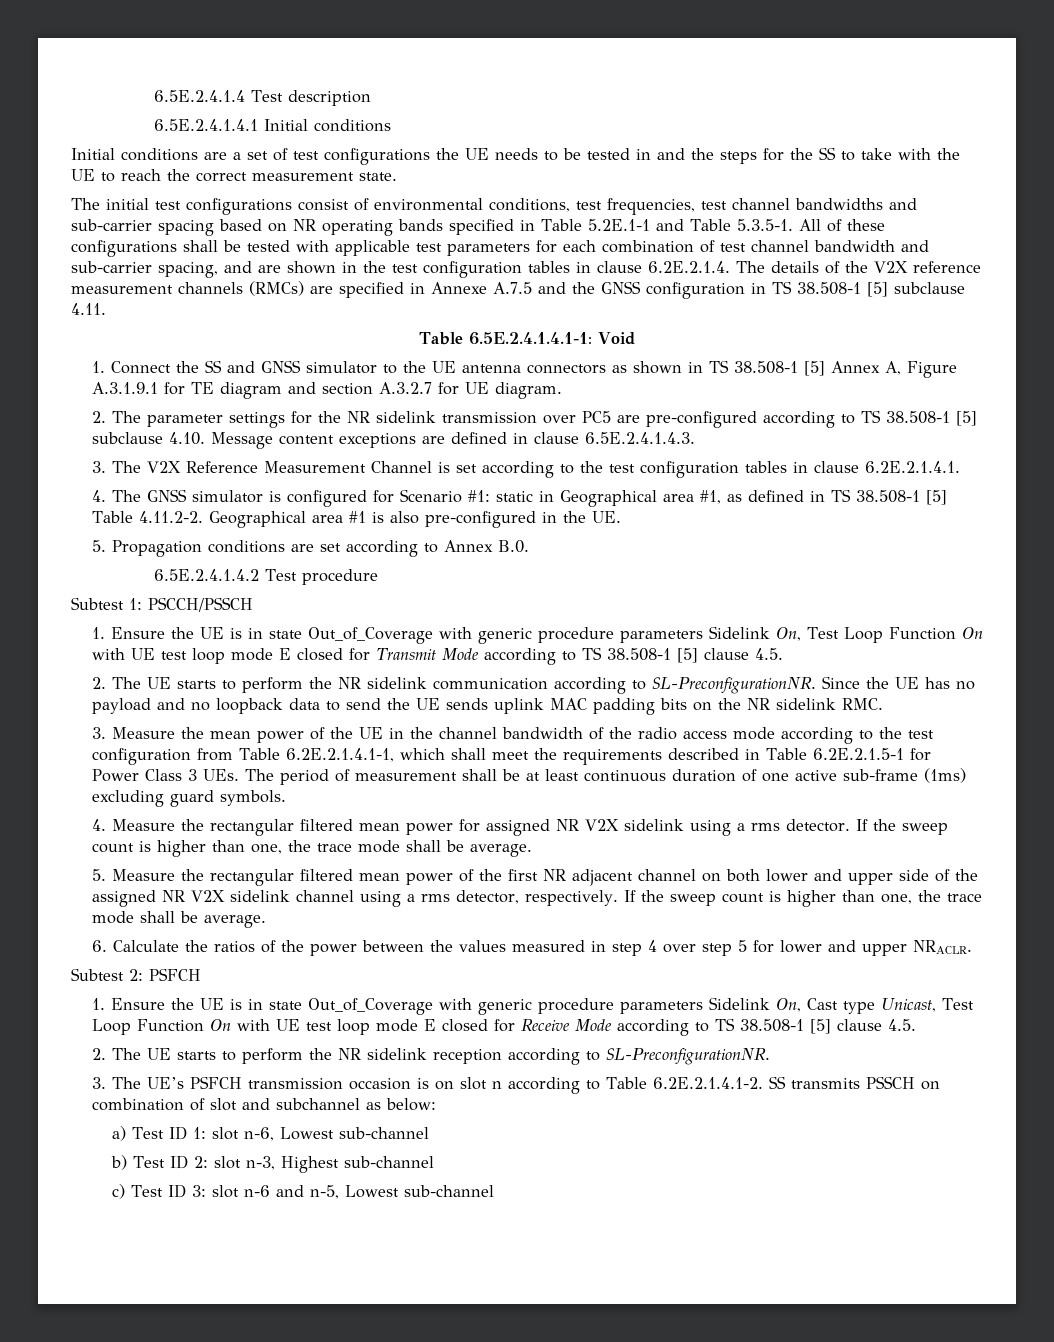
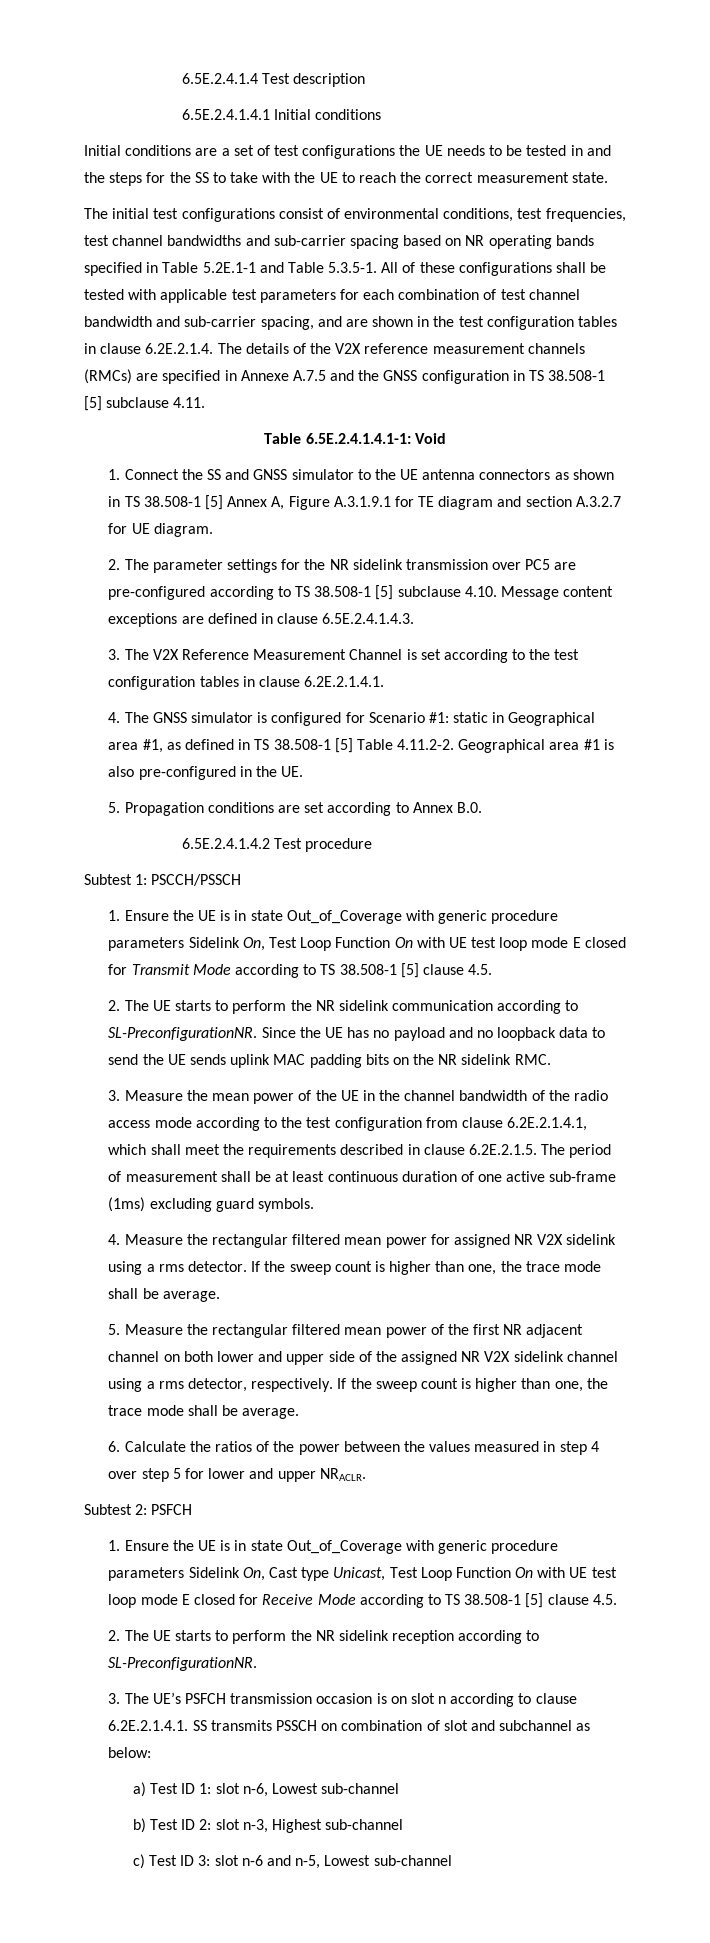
[238,748,394,762] Table 6.2E.2.1.4.1-1, -> [461,1117,588,1131] clause 6.2E.2.1.4.1,
[765,748,931,761] [91,769,239,782] Table 6.2E.2.1.5-1 for Power Class 3 UEs. -> [423,1144,537,1155] clause 6.2E.2.1.5.
[605,1077,763,1089] Table 6.2E.2.1.4.1-2. -> [535,1693,577,1704] [108,1720,189,1731] clause 6.2E.2.1.4.1.

